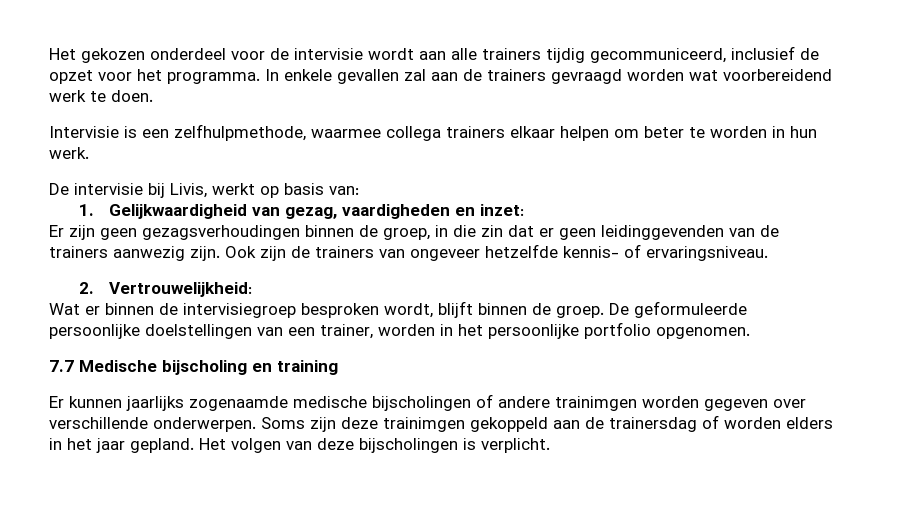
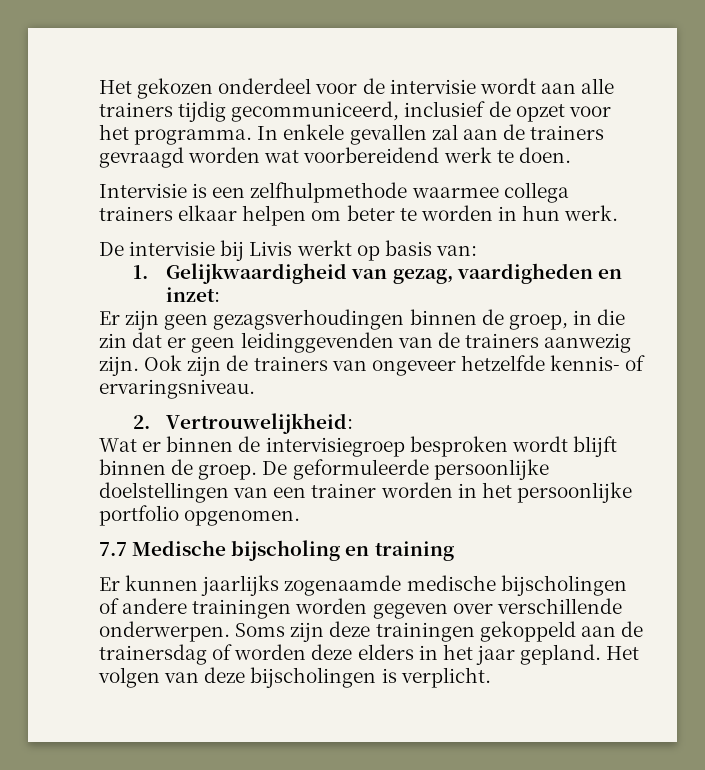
[174,124,306,141] zelfhulpmethode, -> [250,182,408,203] zelfhulpmethode
[170,183,207,198] Livis, -> [249,241,293,256] Livis
[384,303,433,318] wordt, -> [511,436,568,452] wordt
[320,324,373,339] trainer, -> [311,483,377,498] trainer
[555,396,637,411] trainimgen -> [192,599,292,619] trainingen
[383,417,465,432] trainimgen -> [375,622,475,642] trainingen
(781, 423) none -> [311,644,353,660] deze

